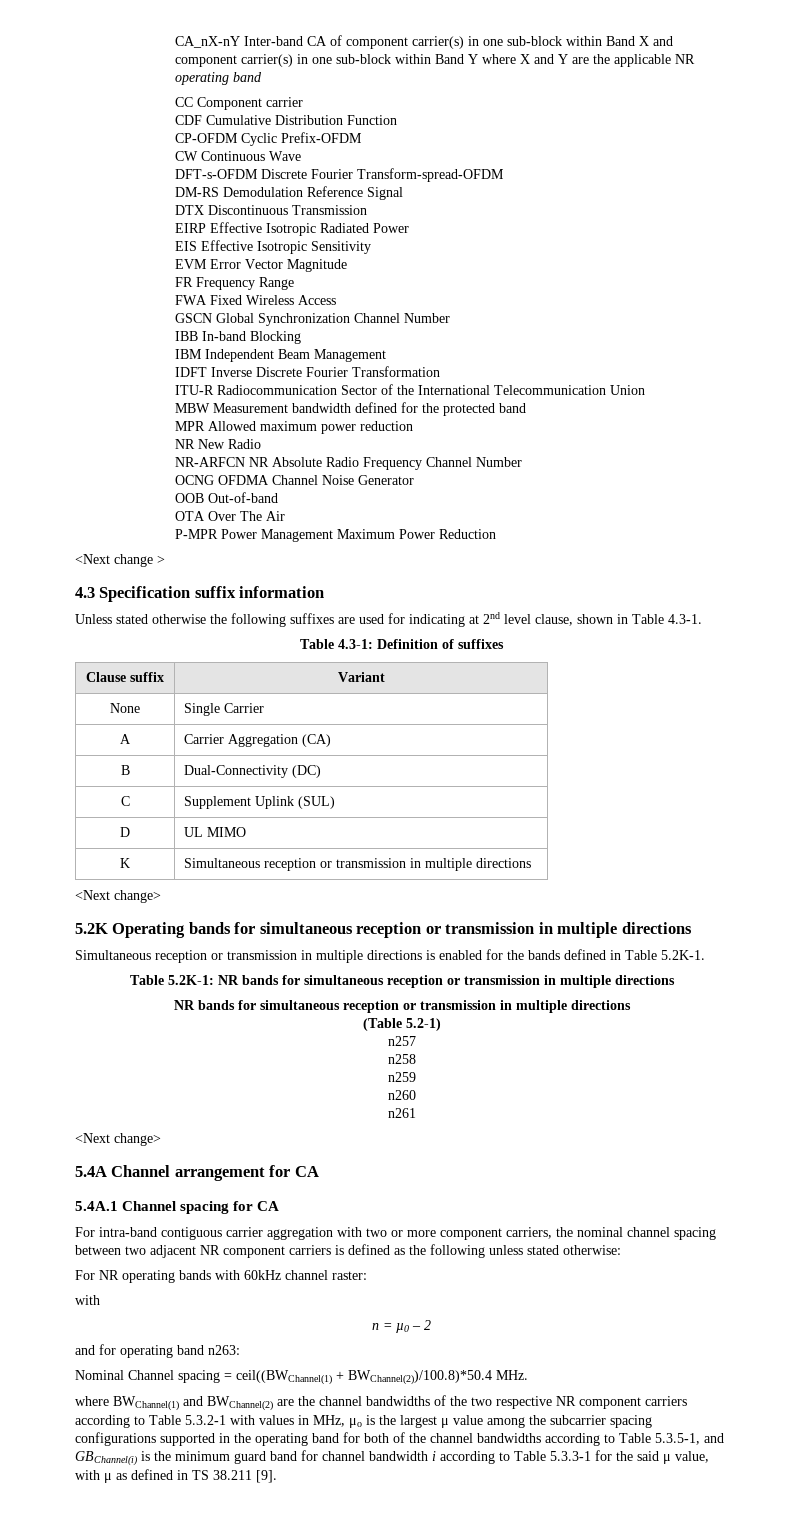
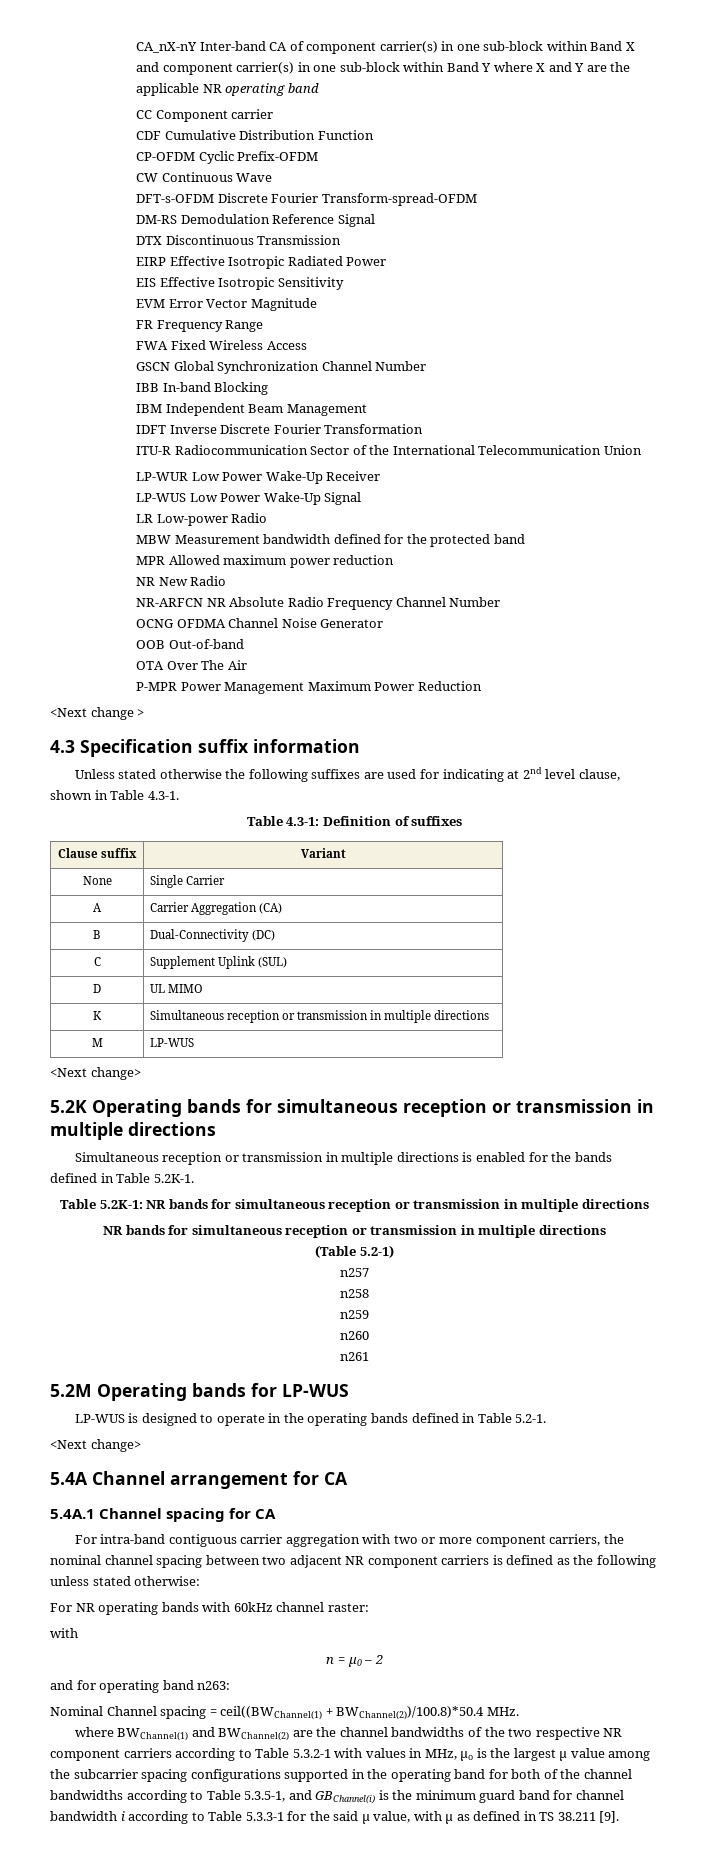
(645, 390) none -> [135,471,381,484] [135,492,362,505] [135,513,268,526] // LP-WUR Low Power Wake-Up Receiver // LP-WUS Low Power Wake-Up Signal // LR Low-power Radio
(531, 863) none -> [91,1038,103,1047] [149,1038,194,1047] // M | LP-WUS
(416, 1113) none -> [50,1383,349,1401] [74,1413,547,1426] // 5.2M Operating bands for LP-WUS // LP-WUS is designed to operate in the operating bands defined in Table 5.2-1.

